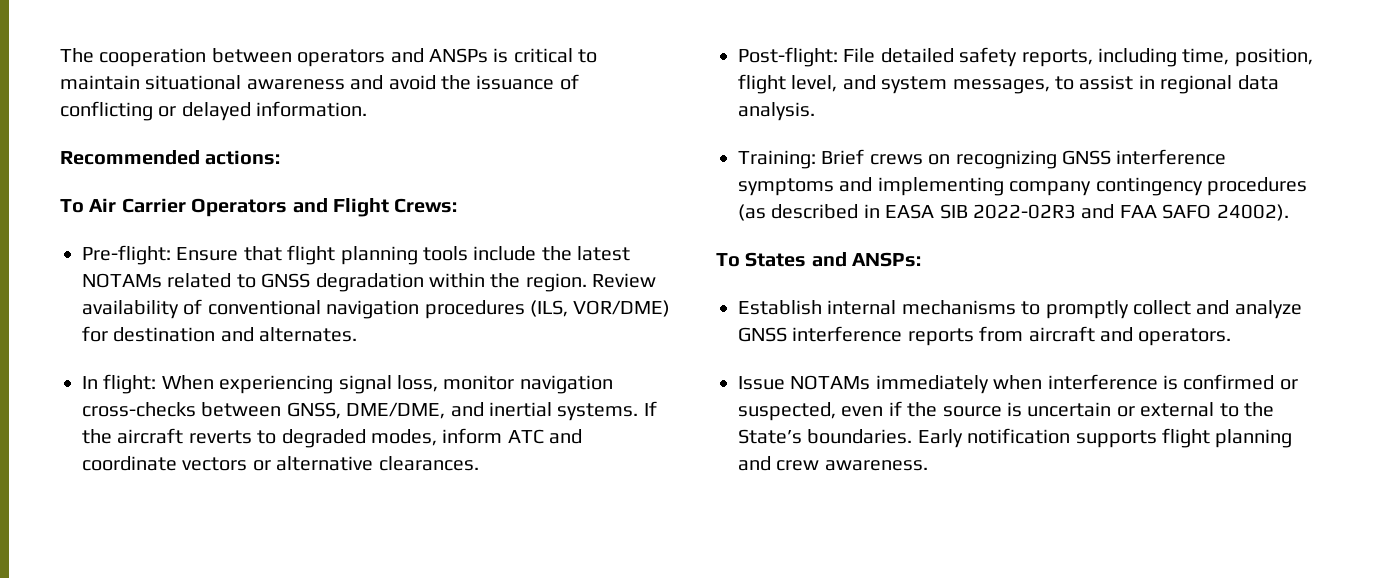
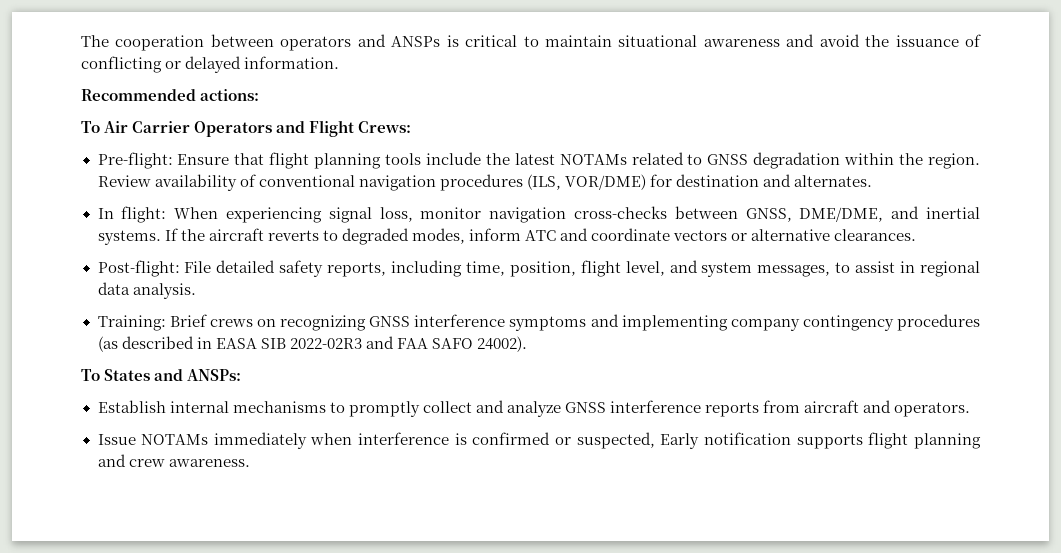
[841,401,1274,417] [738,429,913,444] even if the source is uncertain or external to the State’s boundaries. -> (655, 440) none

